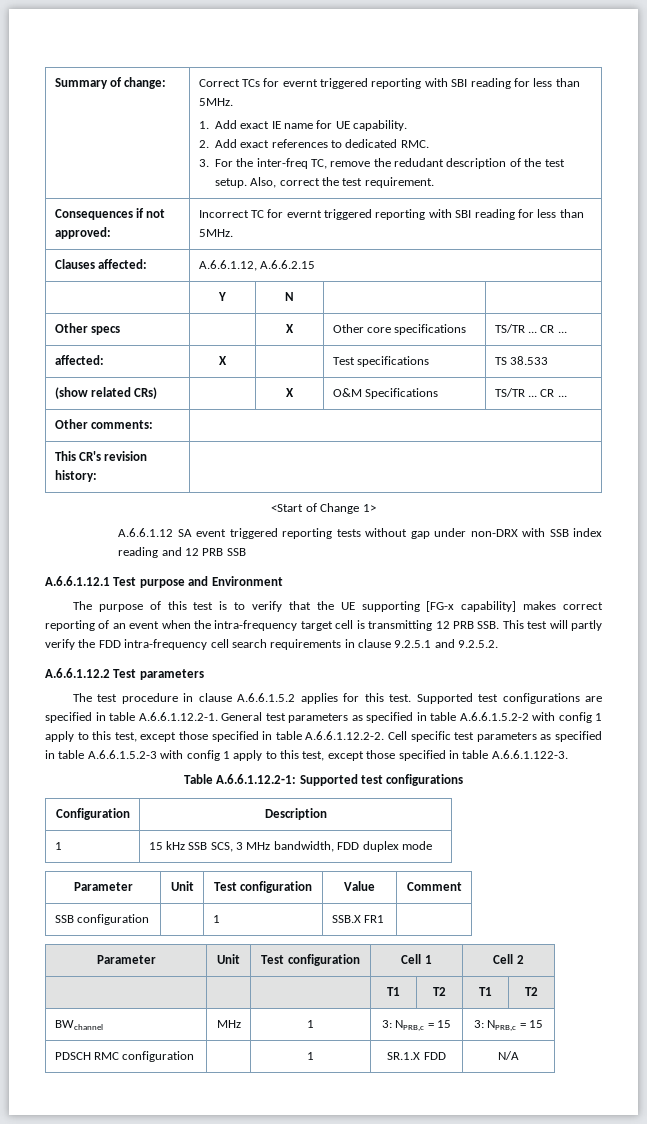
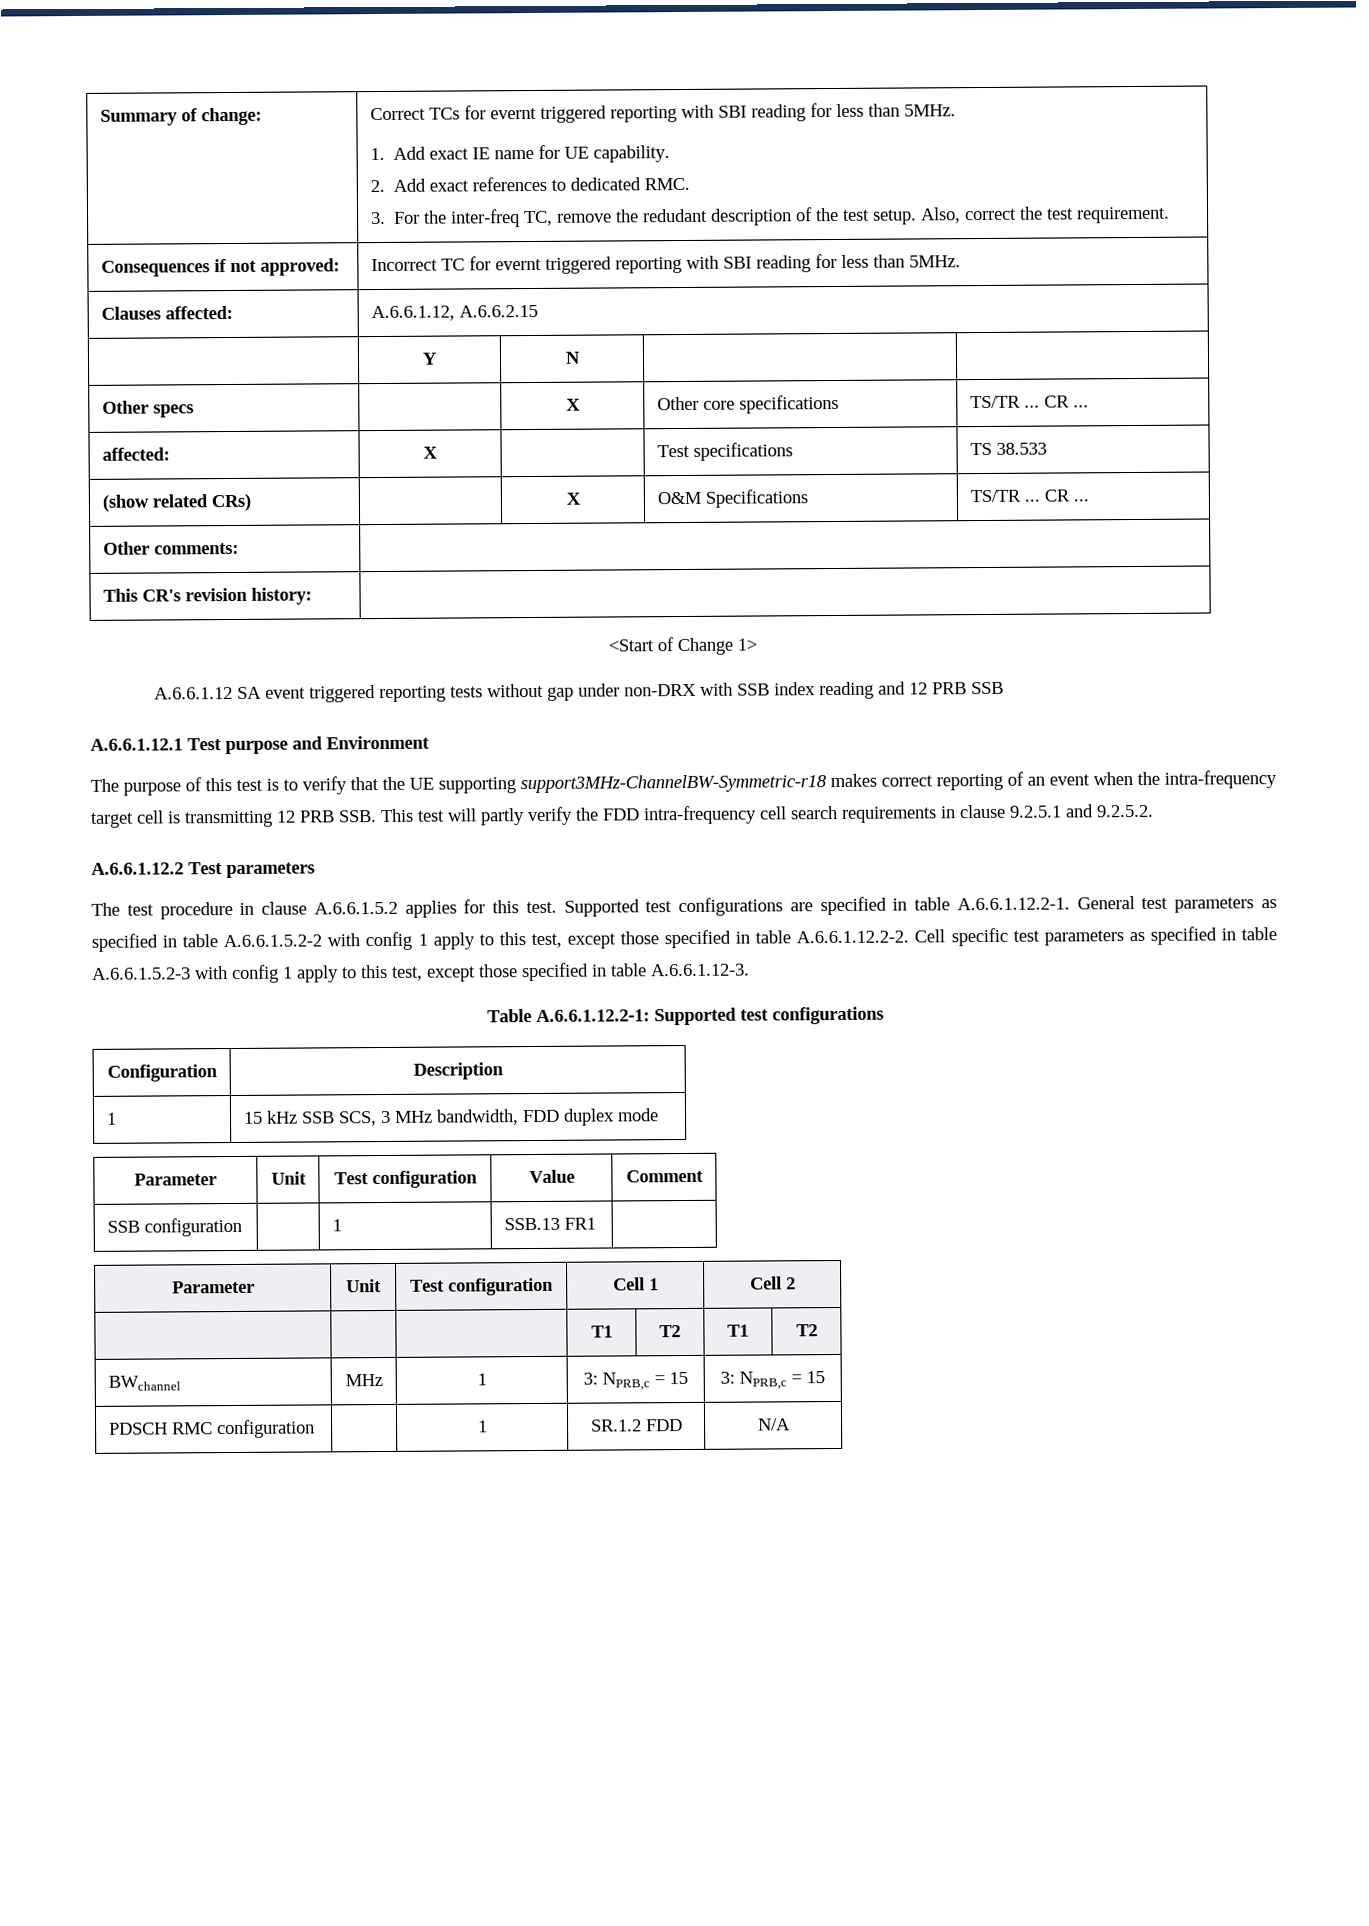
[426,601,517,612] [FG-x capability] -> [520,774,827,794] support3MHz-ChannelBW-Symmetric-r18
[491,750,568,759] A.6.6.1.122-3. -> [651,963,750,977] A.6.6.1.12-3.
[331,915,361,923] SSB.X -> [503,1217,560,1231] SSB.13
[387,1052,421,1060] SR.1.X -> [590,1419,642,1432] SR.1.2

